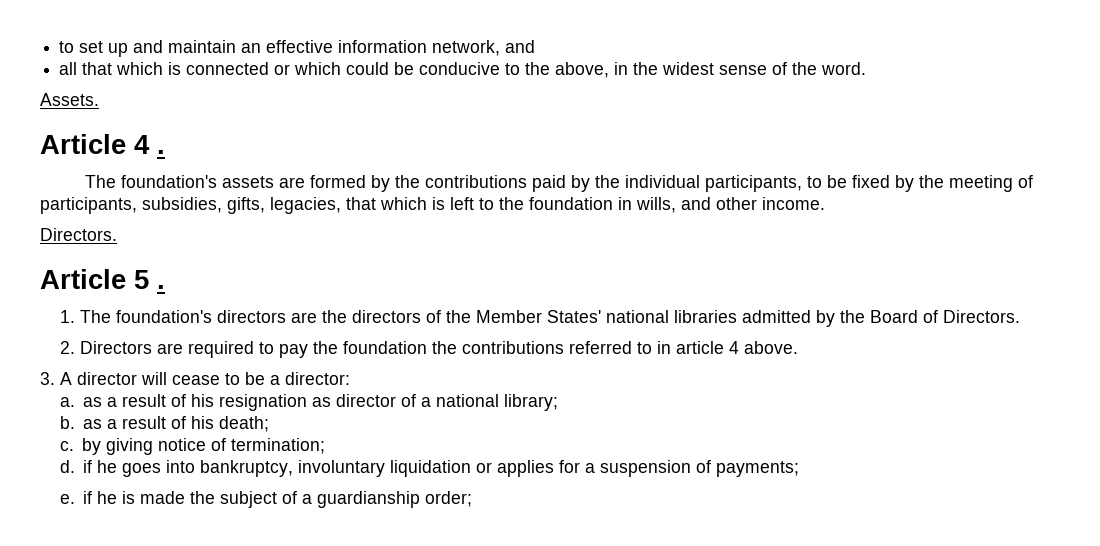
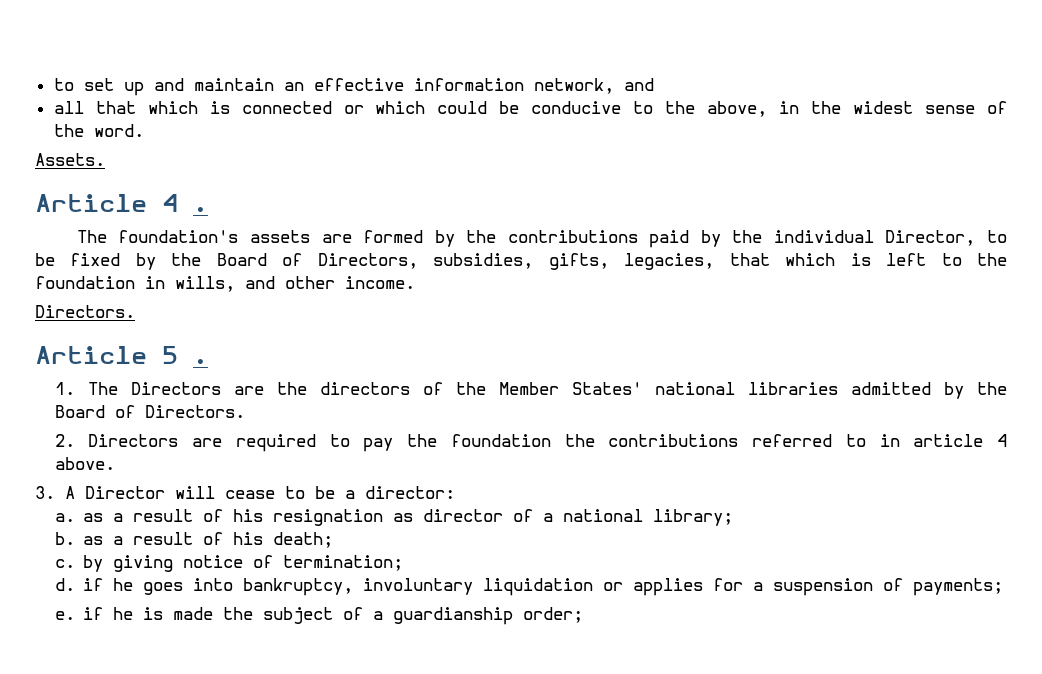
[705,175,803,192] participants, -> [885,230,976,246] Director,
[949,175,1034,192] [40,197,137,214] meeting of participants, -> [216,253,418,269] Board of Directors,
[115,310,286,323] foundation's directors -> [130,382,221,395] Directors
[77,372,137,385] director -> [85,486,165,499] Director

